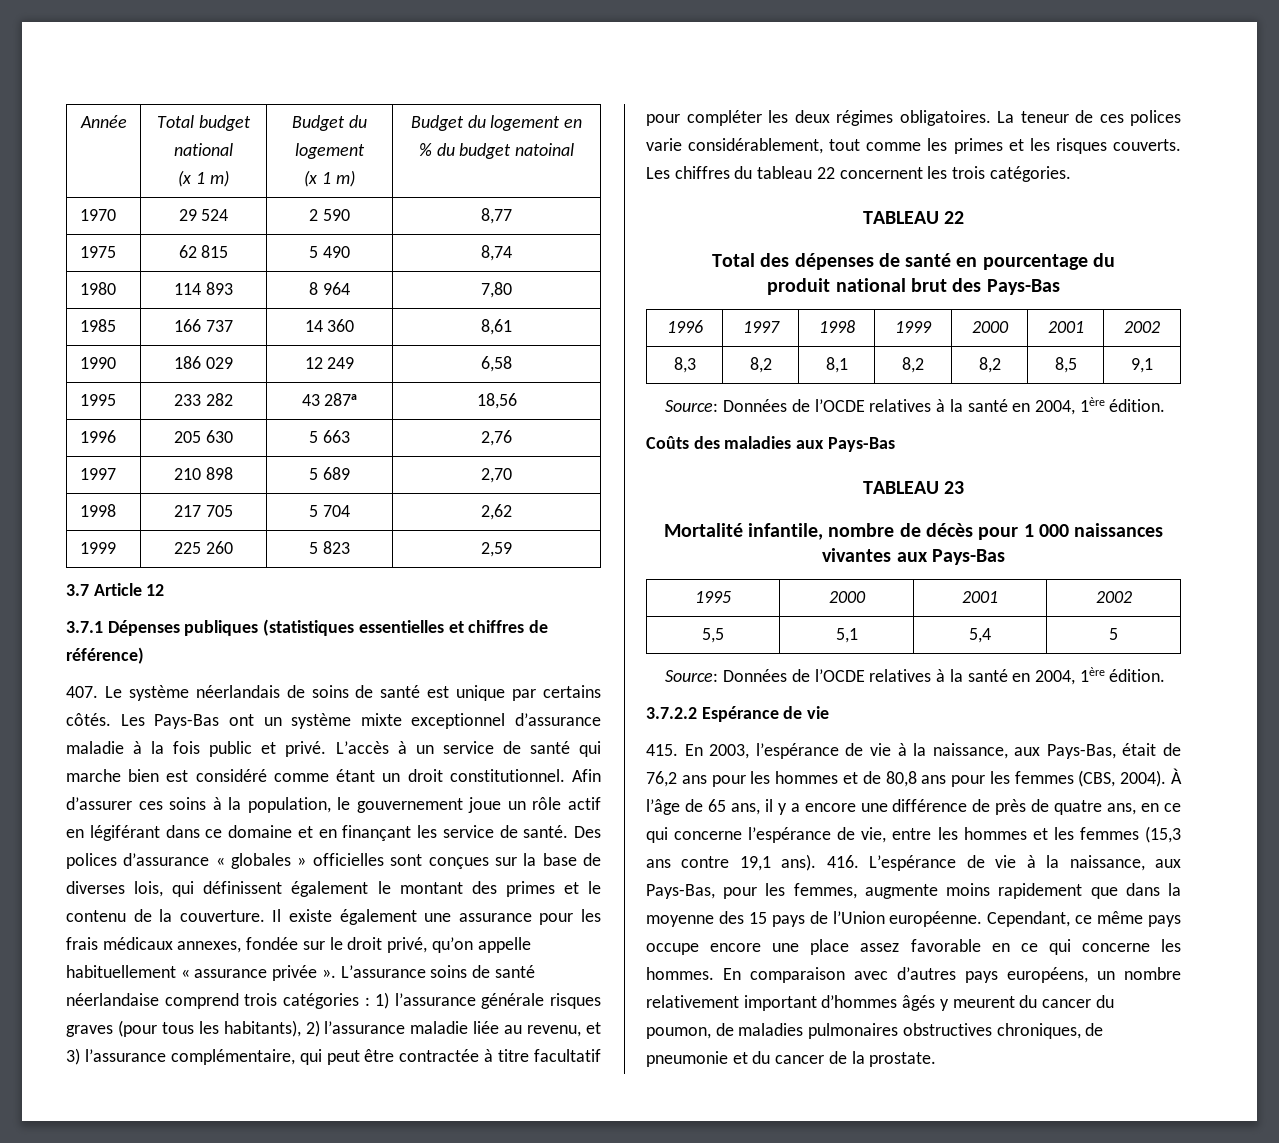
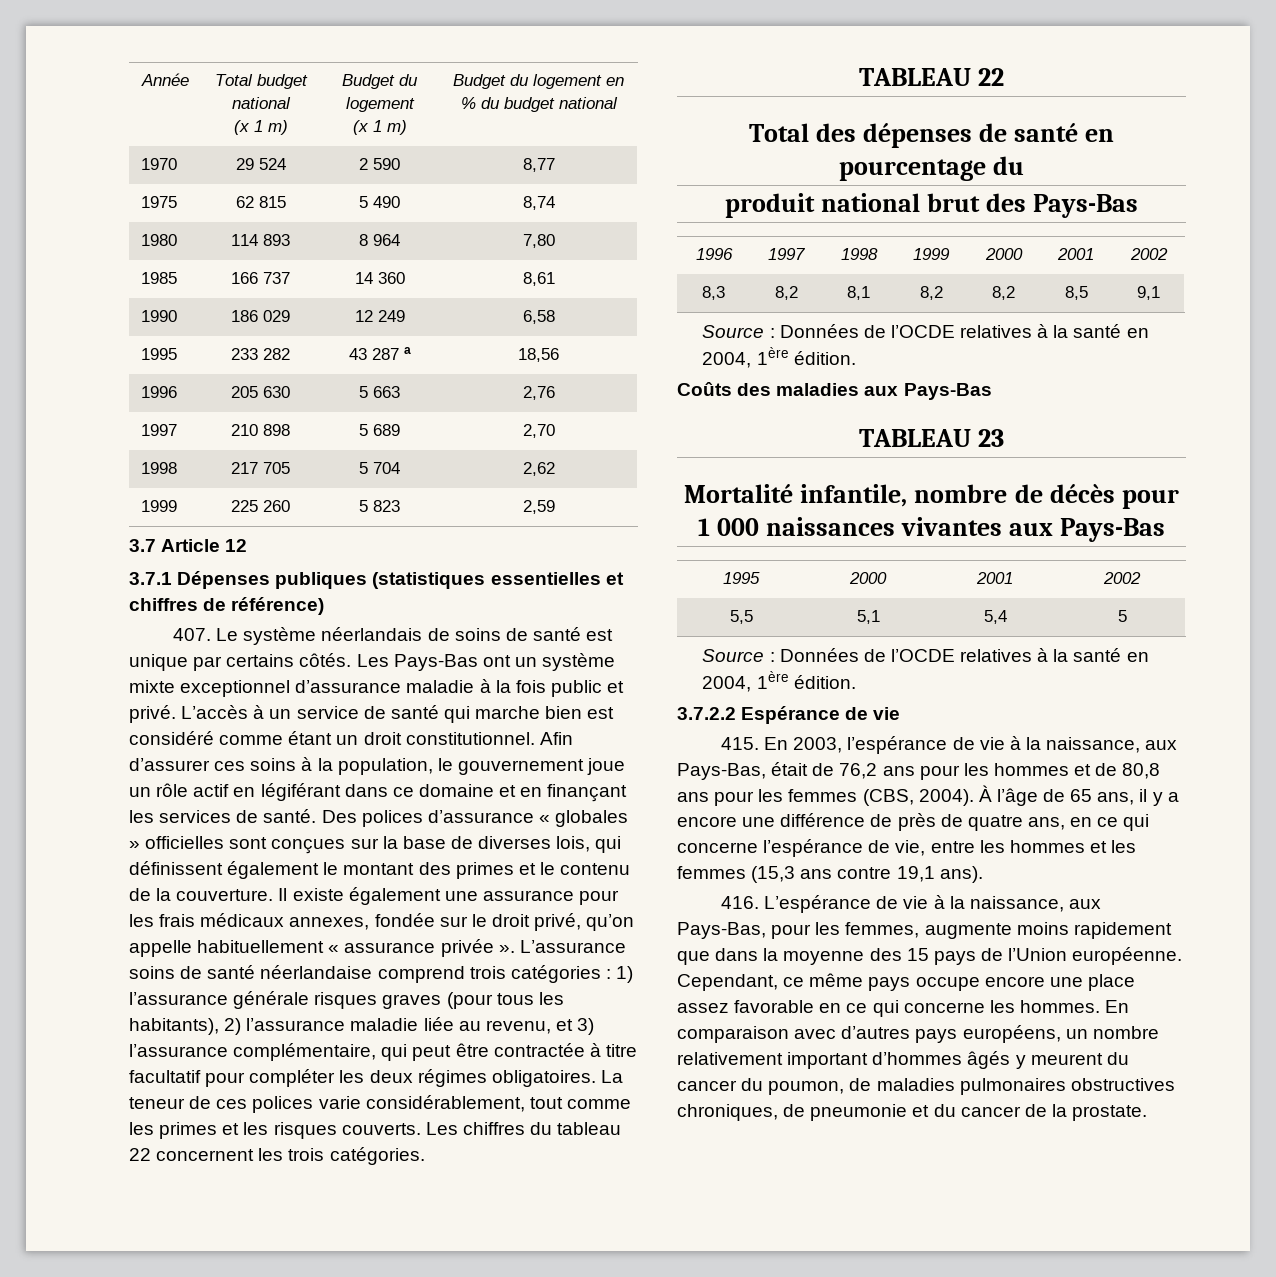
[515,143,575,156] natoinal -> [558,97,618,109] national
[324,393,358,406] 287a -> [371,347,411,360] 287 a
[442,825,494,838] service -> [159,810,232,823] services
[665,400,719,412] Source: -> [702,325,775,338] Source :
[665,670,719,682] Source: -> [702,649,775,662] Source :
(817, 862) none -> (983, 874) //

